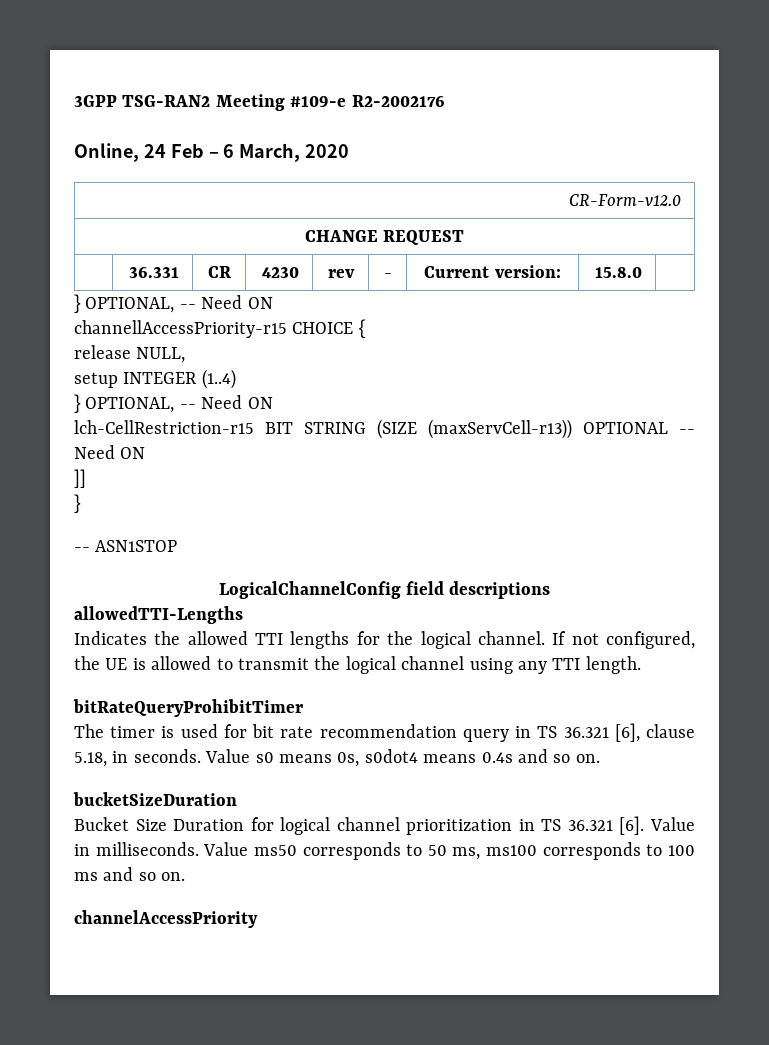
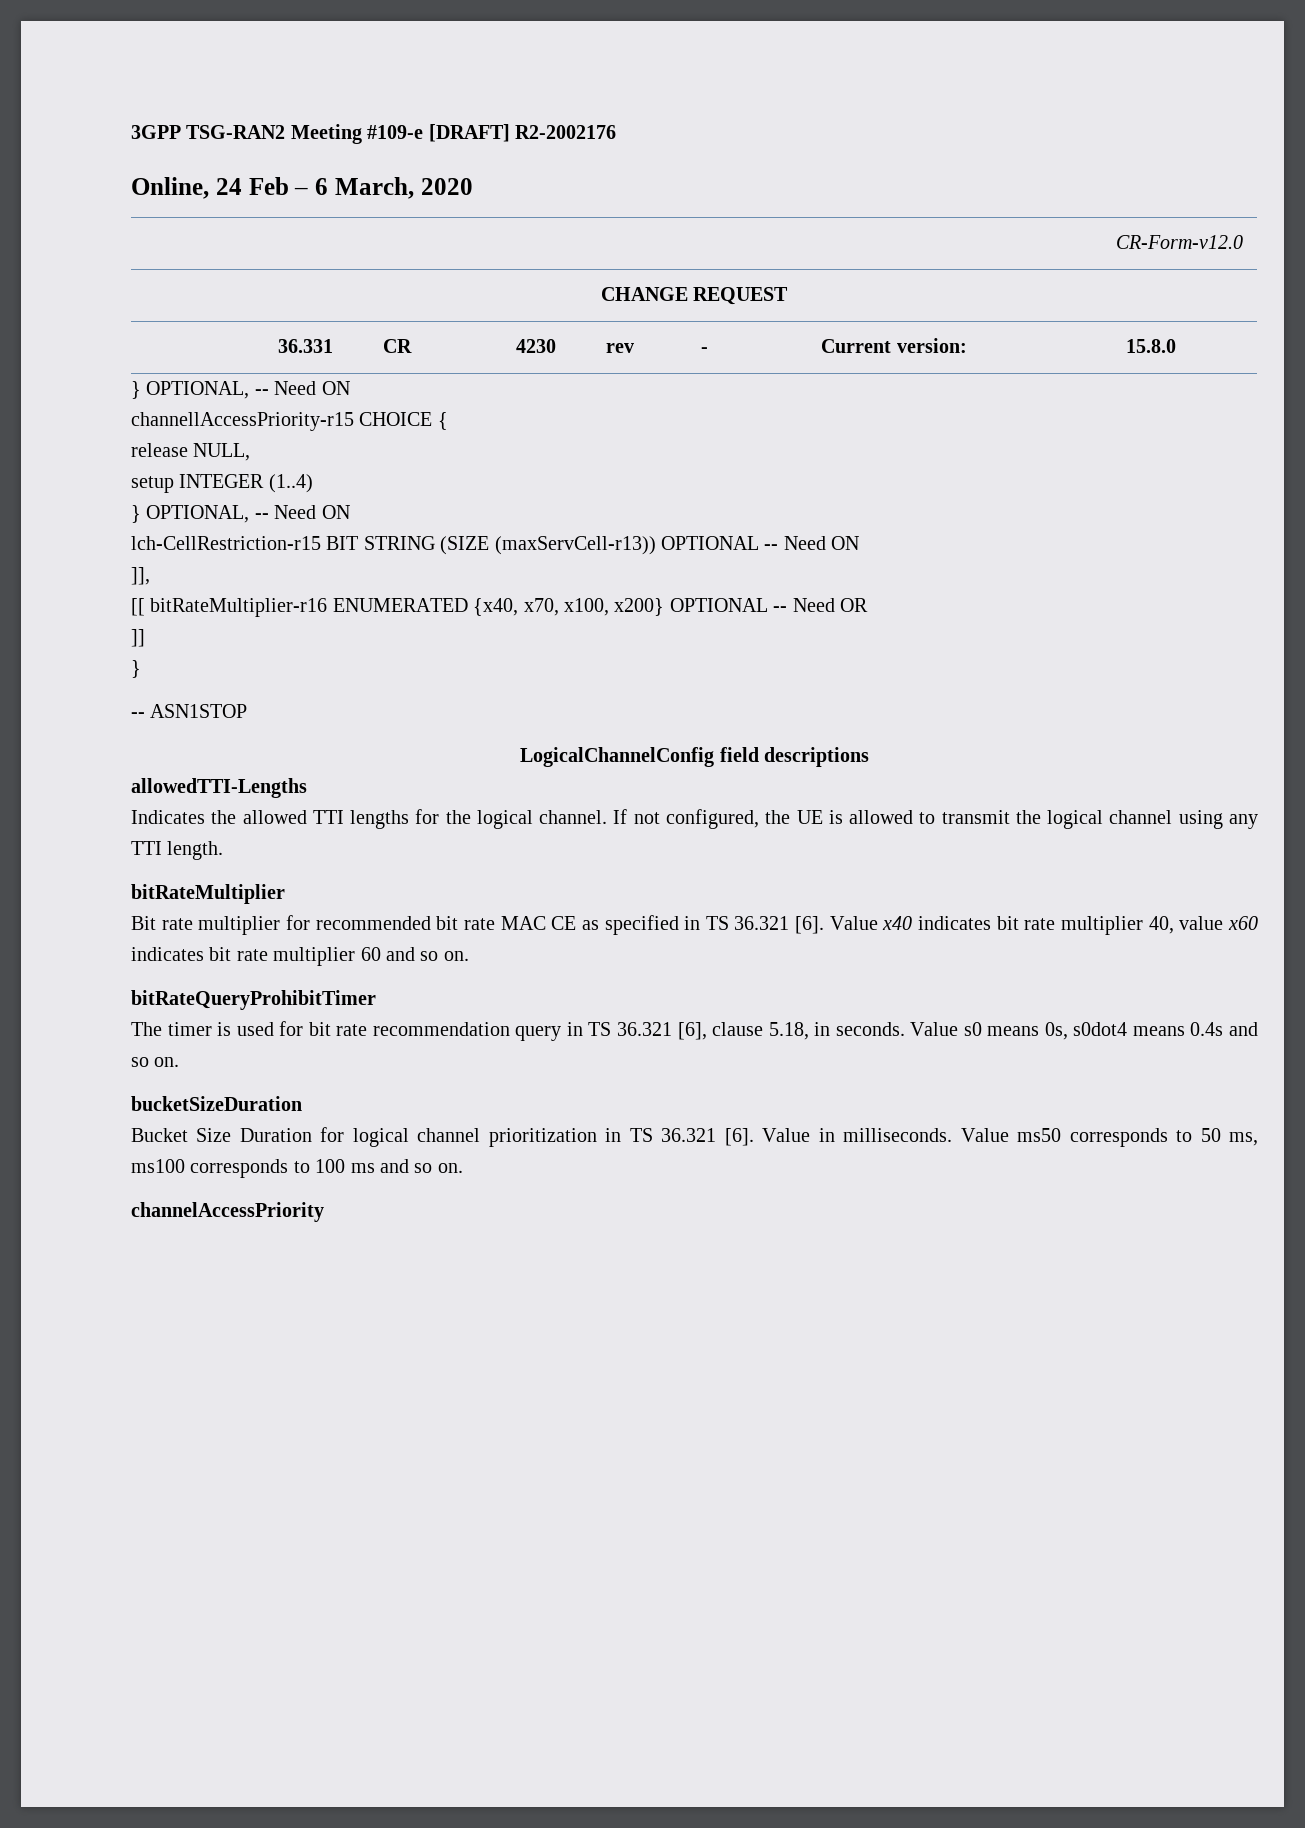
(347, 101) none -> [428,124,510,142] [DRAFT]
(146, 453) none -> [131,567,150,585] [131,598,868,617] // ]], // [[ bitRateMultiplier-r16 ENUMERATED {x40, x70, x100, x200} OPTIONAL -- Need OR
(641, 665) none -> [131,884,285,904] [131,915,1259,935] [131,947,469,966] // bitRateMultiplier // Bit rate multiplier for recommended bit rate MAC CE as specified in TS 36.321 [6]. Value x40 indicates bit rate multiplier 40, value x60 indicates bit rate multiplier 60 and so on.

